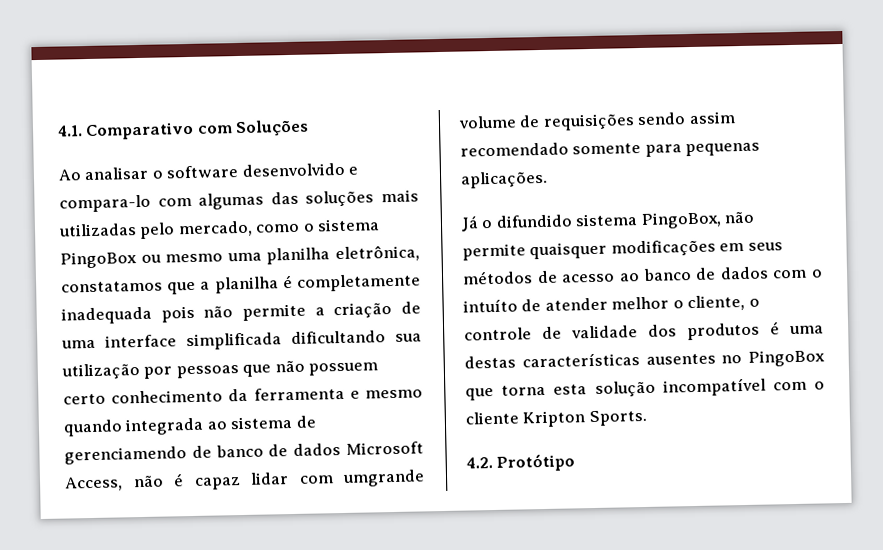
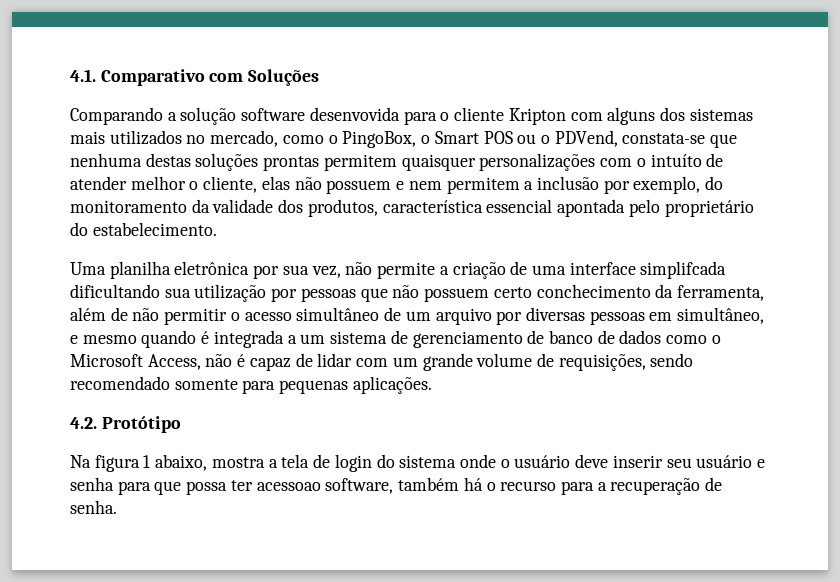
[58,162,359,181] [59,189,419,213] [58,218,381,239] [60,244,420,269] [61,273,422,295] [61,305,195,325] Ao analisar o software desenvolvido e compara-lo com algumas das soluções mais utilizadas pelo mercado, como o sistema PingoBox ou mesmo uma planilha eletrônica, constatamos que a planilha é completamente inadequada pois -> [70,107,753,125] [70,130,738,148] [70,153,724,171] [70,176,724,194] [70,199,754,217] [70,222,217,236] [70,261,341,279] Comparando a solução software desenvovida para o cliente Kripton com alguns dos sistemas mais utilizados no mercado, como o PingoBox, o Smart POS ou o PDVend, constata-se que nenhuma destas soluções prontas permitem quaisquer personalizações com o intuíto de atender melhor o cliente, elas não possuem e nem permitem a inclusão por exemplo, do monitoramento da validade dos produtos, característica essencial apontada pelo proprietário do estabelecimento. // Uma planilha eletrônica por sua vez,
[186,332,282,351] simplificada -> [640,261,727,279] simplifcada
[111,386,423,404] [63,417,228,437] conhecimento da ferramenta e mesmo quando integrada ao -> [536,284,764,301] [70,307,765,325] [70,330,326,348] conchecimento da ferramenta, além de não permitir o acesso simultâneo de um arquivo por diversas pessoas em simultâneo, e mesmo quando é integrada a um
[64,446,187,465] gerenciamendo -> [412,331,523,348] gerenciamento
(342, 449) none -> [666,335,721,344] como o
(241, 483) none -> [295,353,313,367] de
[342,469,425,487] [458,111,736,131] umgrande volume de requisições sendo assim -> [392,353,694,371] um grande volume de requisições, sendo
[461,211,756,232] [462,239,783,261] [462,266,823,285] [463,294,760,313] [464,321,824,341] [464,349,825,369] [465,377,825,401] [465,409,648,428] [466,453,576,472] Já o difundido sistema PingoBox, não permite quaisquer modificações em seus métodos de acesso ao banco de dados com o intuíto de atender melhor o cliente, o controle de validade dos produtos é uma destas características ausentes no PingoBox que torna esta solução incompatível com o cliente Kripton Sports. // 4.2. Protótipo -> [70,416,181,433] [70,454,766,472] [70,477,723,495] [70,500,117,514] 4.2. Protótipo // Na figura 1 abaixo, mostra a tela de login do sistema onde o usuário deve inserir seu usuário e senha para que possa ter acessoao software, também há o recurso para a recuperação de senha.

